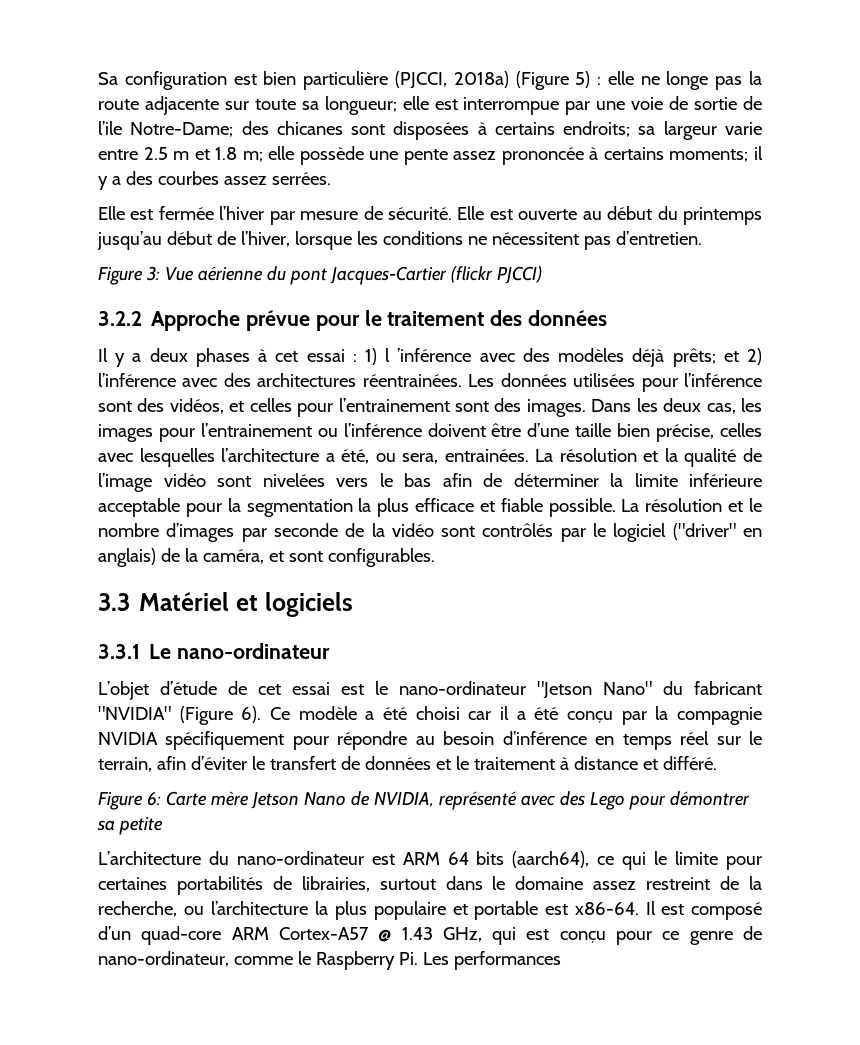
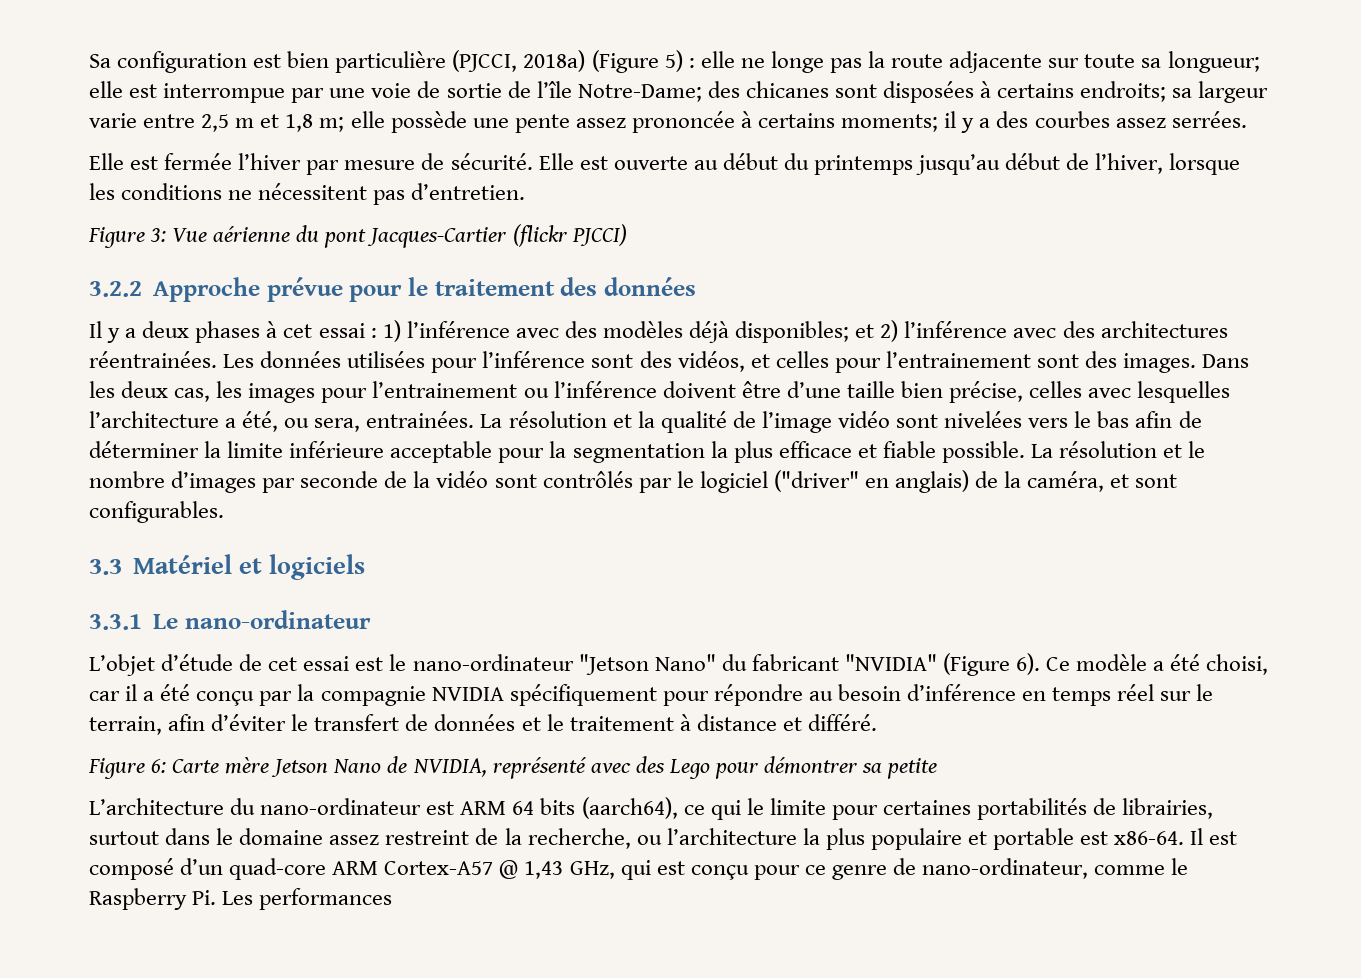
[98,121,122,135] l’ile -> [536,81,572,98] l’île
[143,147,168,160] 2.5 -> [201,114,230,132] 2,5
[215,147,238,160] 1.8 -> [285,114,314,132] 1,8
[385,348,472,362] l ’inférence -> [406,321,510,338] l’inférence
[672,348,716,367] prêts; -> [735,321,850,343] disponibles;
[415,706,460,720] choisi -> [1206,654,1269,675] choisi,
[401,927,433,940] 1.43 -> [524,861,564,879] 1,43

